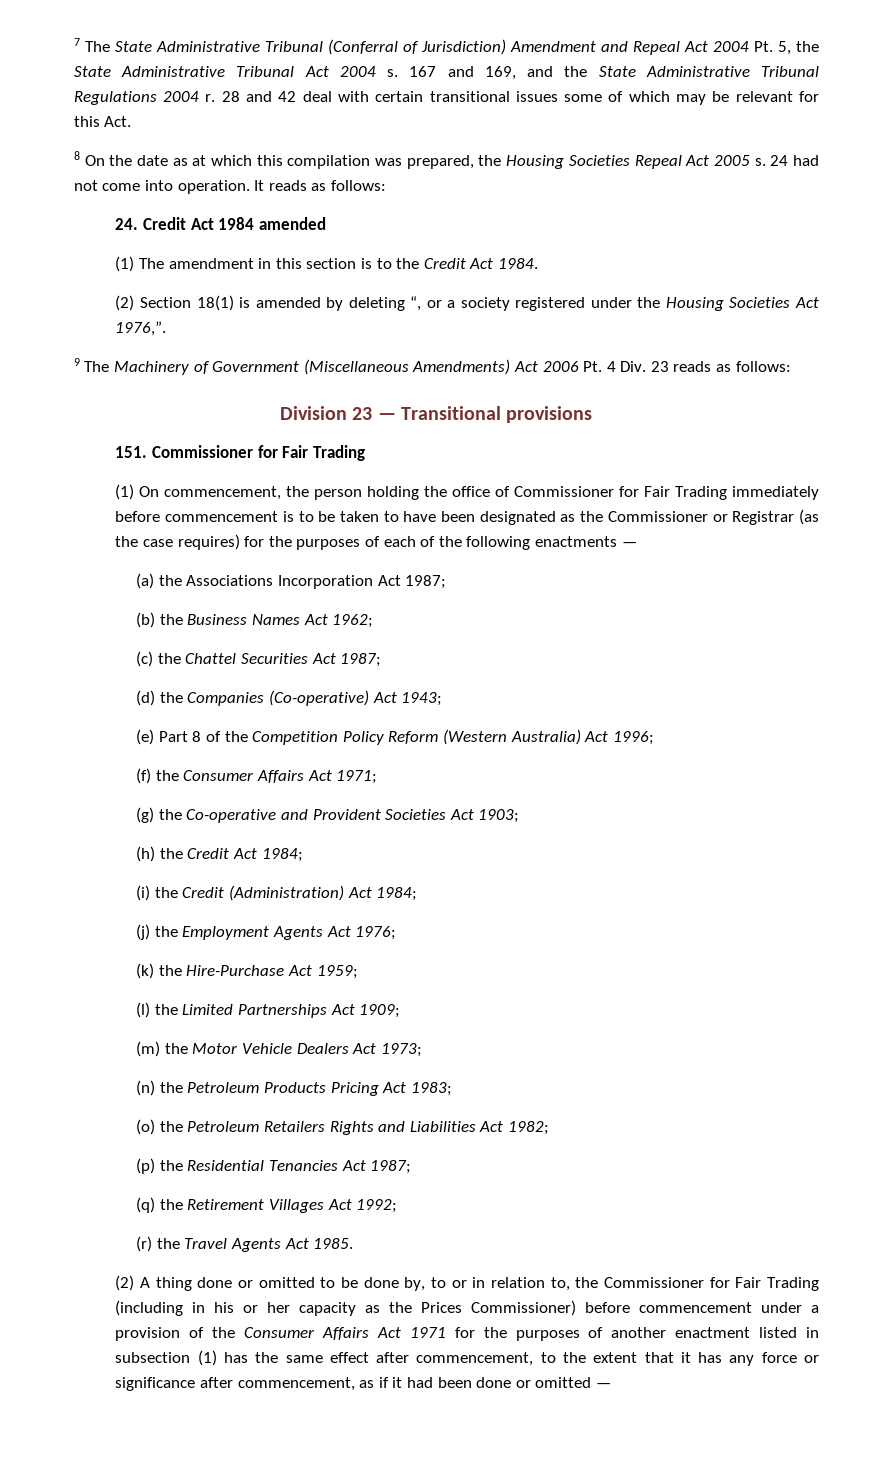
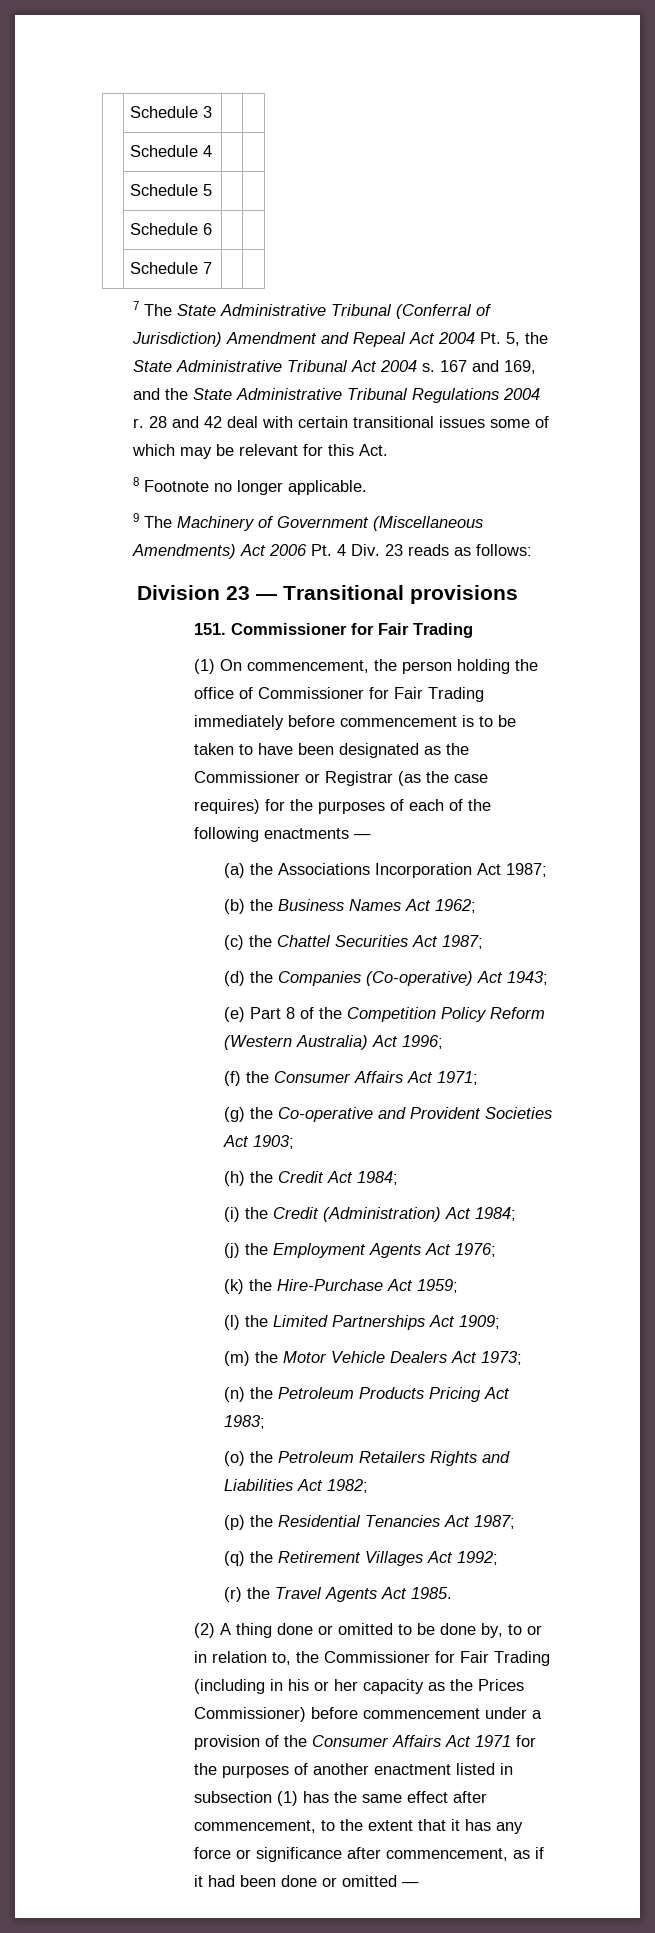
(73, 42) none -> [129,106,212,118] [129,145,212,157] [129,184,212,196] [129,223,212,235] [129,262,212,274] | Schedule 3 | | // | Schedule 4 | | // | Schedule 5 | | // | Schedule 6 | | // | Schedule 7 | | //
[84,155,820,169] [73,180,386,194] [115,217,326,230] [115,256,538,272] [115,295,820,311] [115,321,167,336] On the date as at which this compilation was prepared, the Housing Societies Repeal Act 2005 s. 24 had not come into operation. It reads as follows: // 24. Credit Act 1984 amended // (1) The amendment in this section is to the Credit Act 1984. // (2) Section 18(1) is amended by deleting “, or a society registered under the Housing Societies Act 1976,”. -> [143,480,367,495] Footnote no longer applicable.

